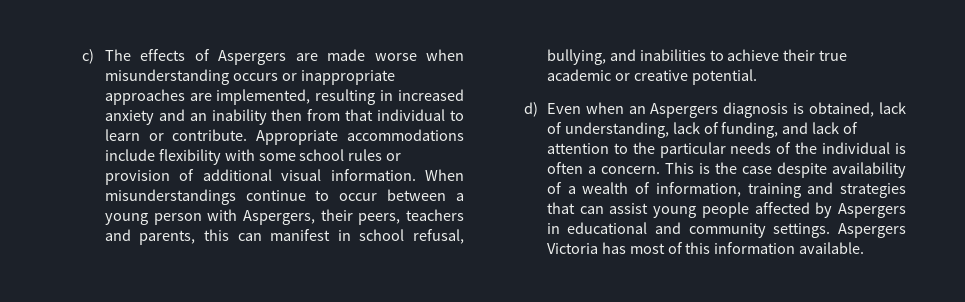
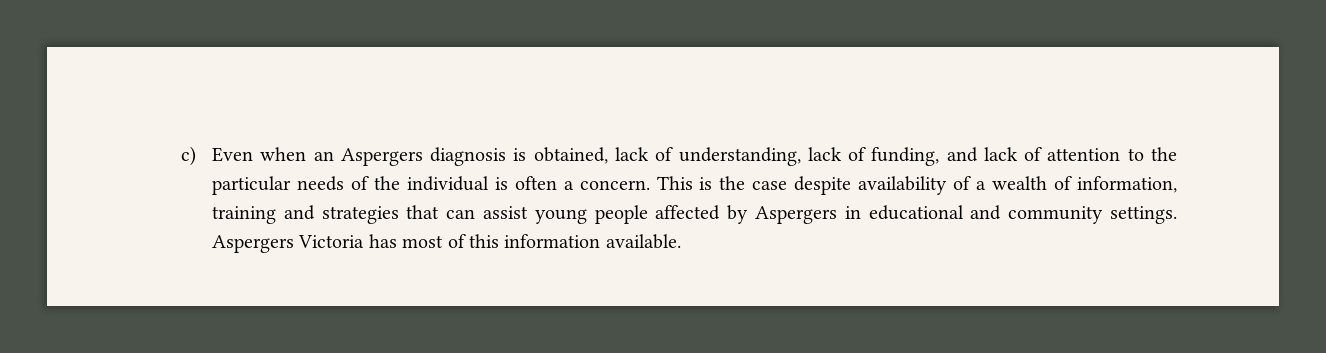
[104,49,465,65] [104,69,395,85] [104,89,464,105] [104,109,464,125] [104,129,464,145] [104,149,402,165] [104,169,464,185] [104,189,465,205] [104,209,464,225] [104,229,464,245] [546,49,848,65] [546,69,757,85] [523,102,538,117] The effects of Aspergers are made worse when misunderstanding occurs or inappropriate approaches are implemented, resulting in increased anxiety and an inability then from that individual to learn or contribute. Appropriate accommodations include flexibility with some school rules or provision of additional visual information. When misunderstandings continue to occur between a young person with Aspergers, their peers, teachers and parents, this can manifest in school refusal, bullying, and inabilities to achieve their true academic or creative potential. // d) -> (196, 156) none

